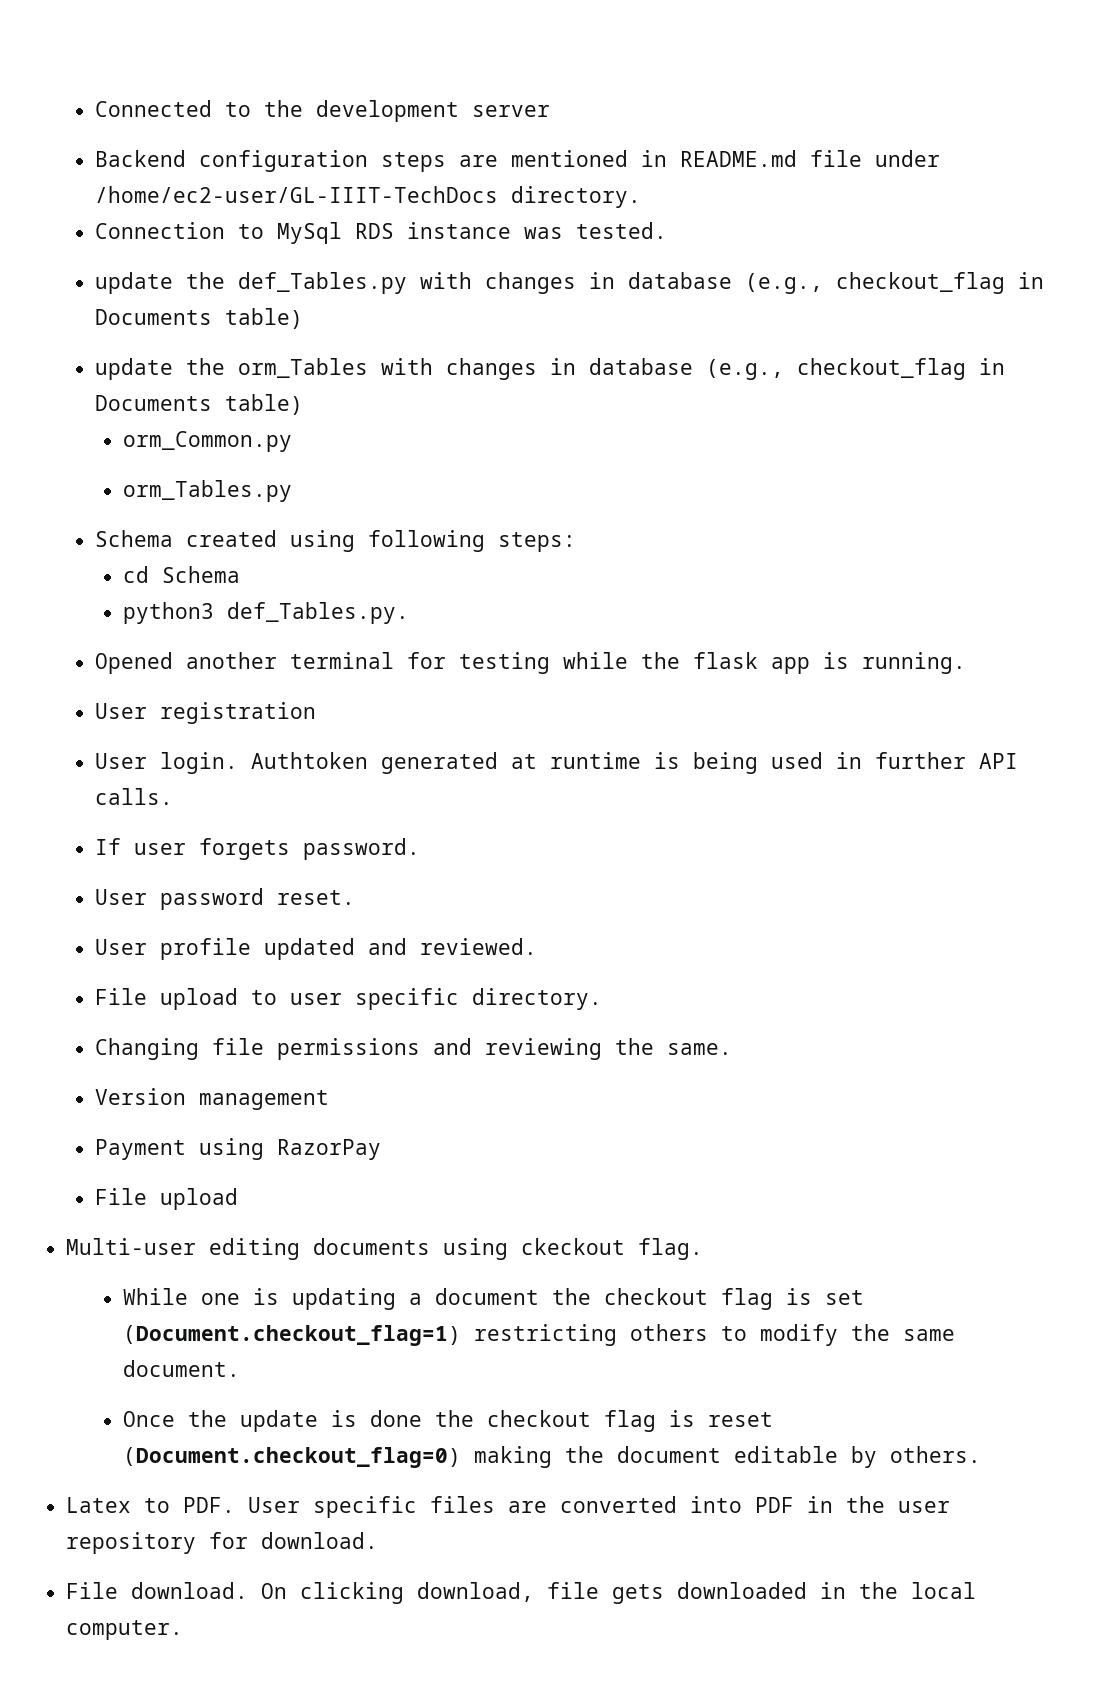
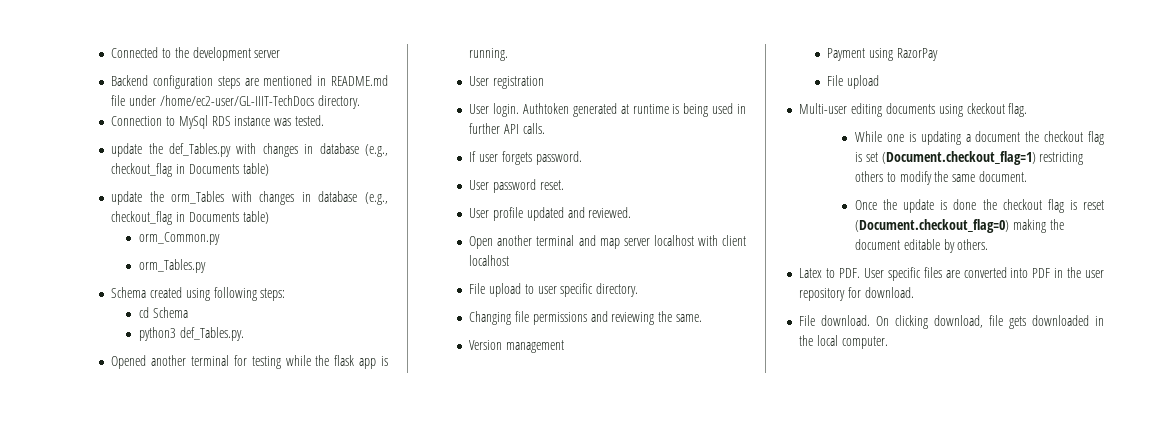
(537, 946) none -> [469,235,746,249] [469,255,510,266] // Open another terminal and map server localhost with client localhost

